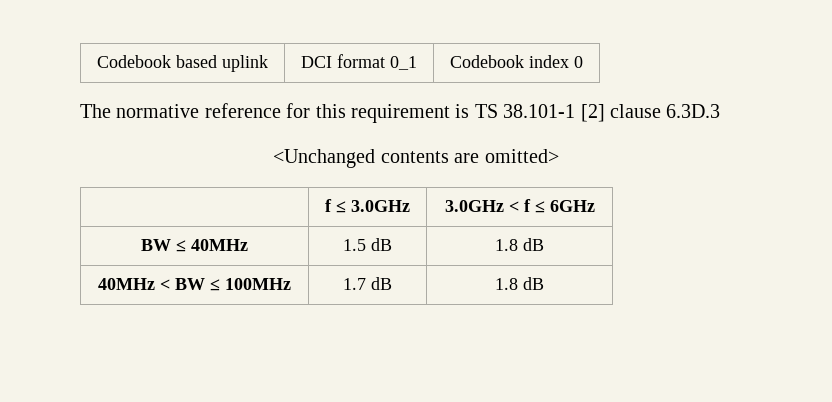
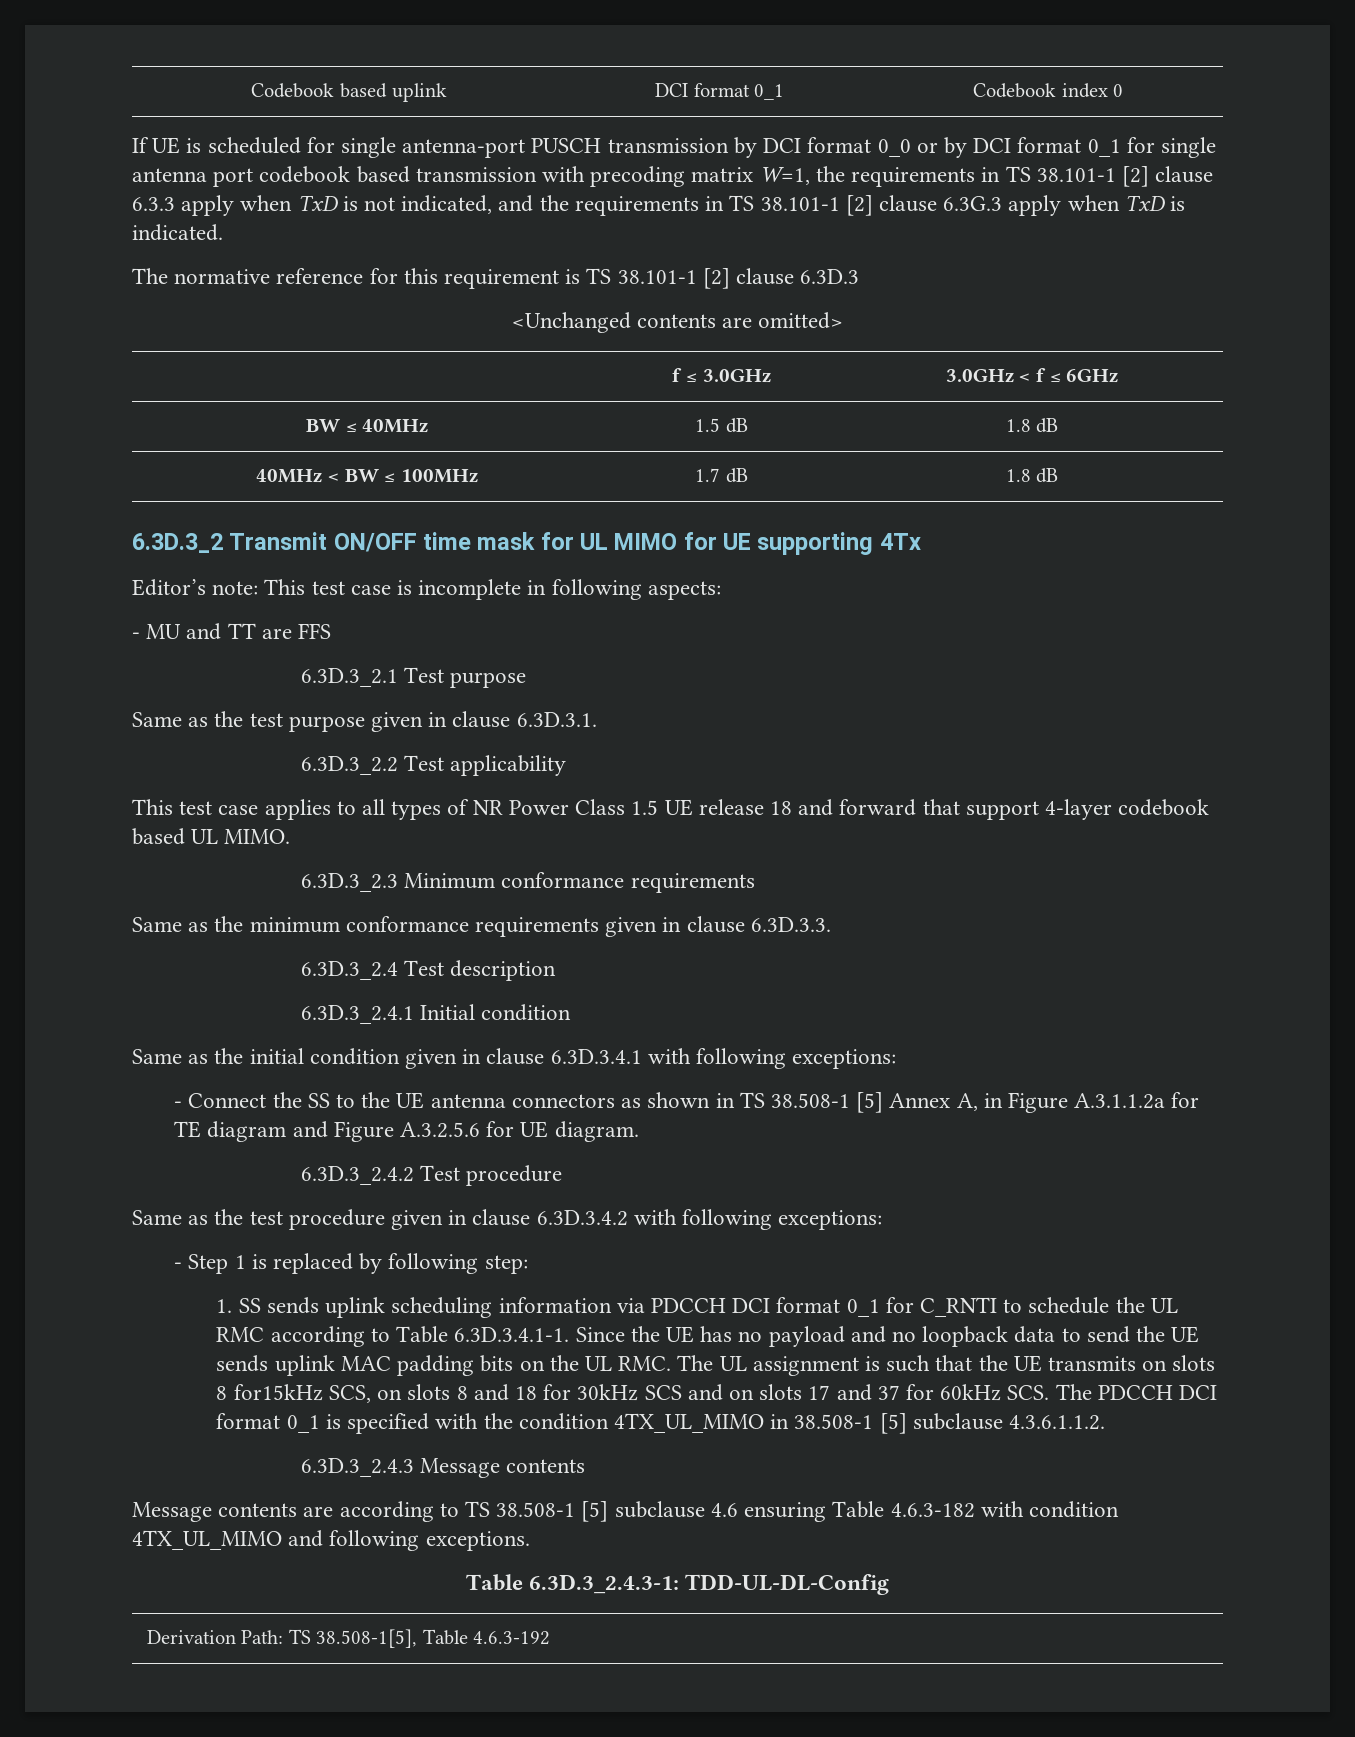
(583, 62) none -> [132,137,1216,158] [132,166,1214,187] [132,195,1185,216] [132,224,223,241] // If UE is scheduled for single antenna-port PUSCH transmission by DCI format 0_0 or by DCI format 0_1 for single antenna port codebook based transmission with precoding matrix W=1, the requirements in TS 38.101-1 [2] clause 6.3.3 apply when TxD is not indicated, and the requirements in TS 38.101-1 [2] clause 6.3G.3 apply when TxD is indicated.
(544, 283) none -> [132,532,921,555] [132,579,721,600] [132,623,332,640] [300,667,527,688] [132,711,597,732] [300,755,567,776] [132,799,1210,820] [132,828,291,845] [300,872,755,893] [132,916,831,937] [300,960,557,981] [300,1004,572,1024] [132,1048,897,1069] [174,1092,1200,1113] [174,1121,639,1142] [300,1165,563,1186] [132,1209,883,1230] [174,1253,528,1274] [216,1297,1178,1318] [216,1326,1200,1347] [216,1355,1216,1376] [216,1384,1218,1403] [216,1413,1105,1434] [300,1458,586,1478] [132,1501,1119,1522] [132,1530,530,1551] [465,1574,890,1595] [146,1629,551,1648] // 6.3D.3_2 Transmit ON/OFF time mask for UL MIMO for UE supporting 4Tx // Editor’s note: This test case is incomplete in following aspects: // - MU and TT are FFS // 6.3D.3_2.1 Test purpose // Same as the test purpose given in clause 6.3D.3.1. // 6.3D.3_2.2 Test applicability // This test case applies to all types of NR Power Class 1.5 UE release 18 and forward that support 4-layer codebook based UL MIMO. // 6.3D.3_2.3 Minimum conformance requirements // Same as the minimum conformance requirements given in clause 6.3D.3.3. // 6.3D.3_2.4 Test description // 6.3D.3_2.4.1 Initial condition // Same as the initial condition given in clause 6.3D.3.4.1 with following exceptions: // - Connect the SS to the UE antenna connectors as shown in TS 38.508-1 [5] Annex A, in Figure A.3.1.1.2a for TE diagram and Figure A.3.2.5.6 for UE diagram. // 6.3D.3_2.4.2 Test procedure // Same as the test procedure given in clause 6.3D.3.4.2 with following exceptions: // - Step 1 is replaced by following step: // 1. SS sends uplink scheduling information via PDCCH DCI format 0_1 for C_RNTI to schedule the UL RMC according to Table 6.3D.3.4.1-1. Since the UE has no payload and no loopback data to send the UE sends uplink MAC padding bits on the UL RMC. The UL assignment is such that the UE transmits on slots 8 for15kHz SCS, on slots 8 and 18 for 30kHz SCS and on slots 17 and 37 for 60kHz SCS. The PDCCH DCI format 0_1 is specified with the condition 4TX_UL_MIMO in 38.508-1 [5] subclause 4.3.6.1.1.2. // 6.3D.3_2.4.3 Message contents // Message contents are according to TS 38.508-1 [5] subclause 4.6 ensuring Table 4.6.3-182 with condition 4TX_UL_MIMO and following exceptions. // Table 6.3D.3_2.4.3-1: TDD-UL-DL-Config // Derivation Path: TS 38.508-1[5], Table 4.6.3-192

